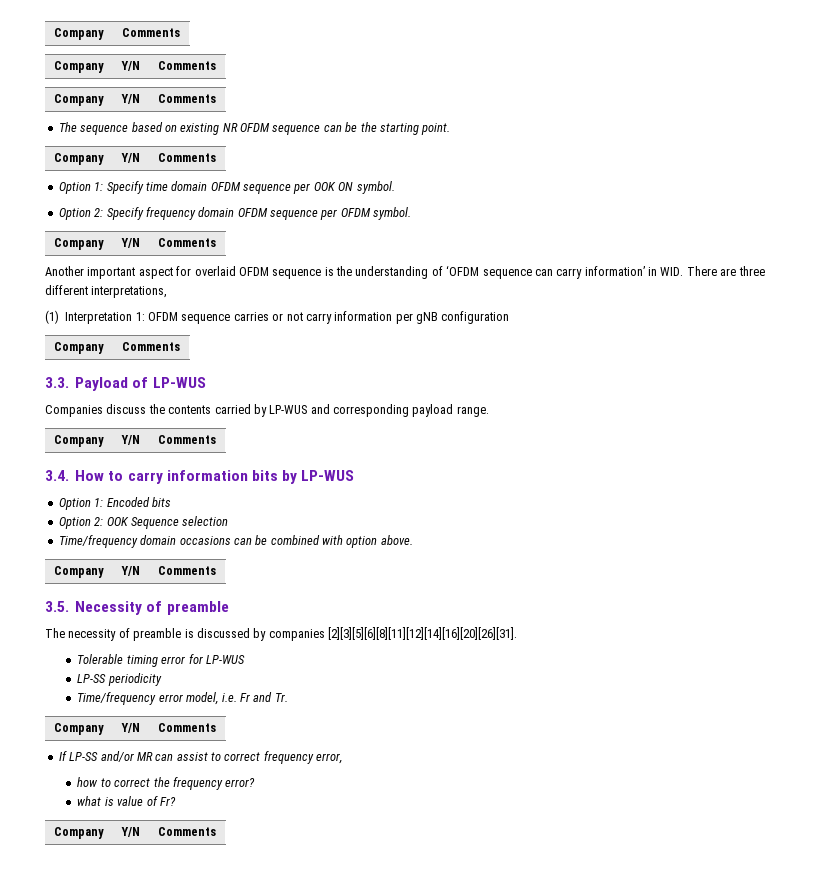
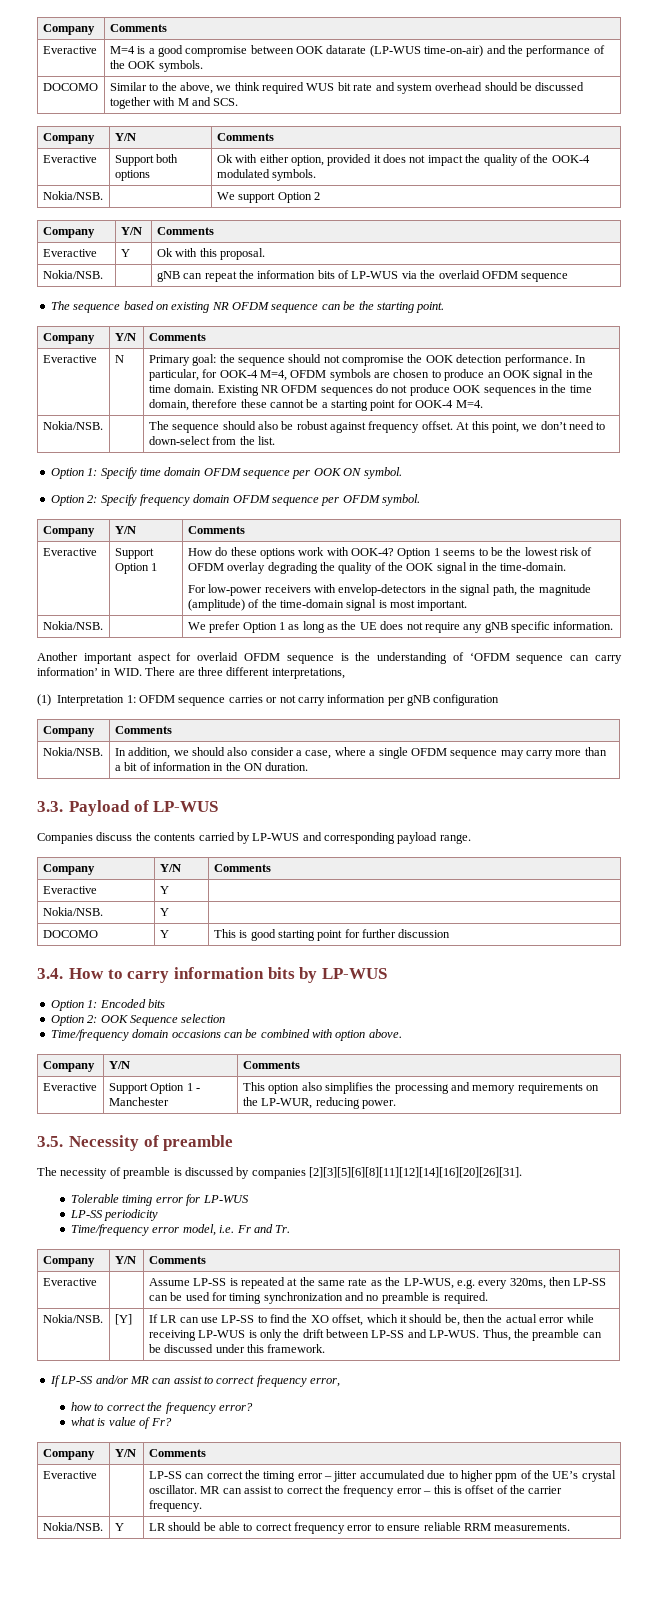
[53,28,104,40] [121,28,180,37] [53,61,104,73] [120,61,140,71] [157,61,216,70] [53,94,104,106] [120,94,140,104] [157,94,216,103] Company | Comments // Company | Y/N | Comments // Company | Y/N | Comments -> [42,24,95,35] [109,24,167,32] [42,46,97,54] [109,45,605,57] [109,60,203,72] [42,83,98,91] [109,82,585,94] [109,97,239,109] [42,133,95,144] [114,133,136,141] [216,133,274,141] [42,155,97,163] [114,154,179,166] [114,170,150,181] [216,154,590,166] [216,169,317,181] [42,191,103,200] [216,192,320,203] [42,227,95,238] [120,227,142,235] [156,227,214,235] [42,249,97,257] [120,249,130,257] [156,248,265,260] [42,270,103,279] [156,270,569,282] Company | Comments // Everactive | M=4 is a good compromise between OOK datarate (LP-WUS time-on-air) and the performance of the OOK symbols. // DOCOMO | Similar to the above, we think required WUS bit rate and system overhead should be discussed together with M and SCS. // Company | Y/N | Comments // Everactive | Support both options | Ok with either option, provided it does not impact the quality of the OOK-4 modulated symbols. // Nokia/NSB. | | We support Option 2 // Company | Y/N | Comments // Everactive | Y | Ok with this proposal. // Nokia/NSB. | | gNB can repeat the information bits of LP-WUS via the overlaid OFDM sequence
(216, 157) none -> [42,355,97,363] [114,355,124,363] [148,354,586,366] [148,369,594,381] [148,384,592,396] [148,399,483,411] [42,421,103,430] [148,421,606,433] [148,436,275,445] // Everactive | N | Primary goal: the sequence should not compromise the OOK detection performance. In particular, for OOK-4 M=4, OFDM symbols are chosen to produce an OOK signal in the time domain. Existing NR OFDM sequences do not produce OOK sequences in the time domain, therefore these cannot be a starting point for OOK-4 M=4. // Nokia/NSB. | | The sequence should also be robust against frequency offset. At this point, we don’t need to down-select from the list.
(216, 242) none -> [42,548,97,556] [114,548,154,559] [114,563,158,574] [187,547,593,559] [187,562,566,574] [187,584,591,596] [187,599,468,611] [42,621,103,630] [187,621,614,633] // Everactive | Support Option 1 | How do these options work with OOK-4? Option 1 seems to be the lowest risk of OFDM overlay degrading the quality of the OOK signal in the time-domain. // For low-power receivers with envelop-detectors in the signal path, the magnitude (amplitude) of the time-domain signal is most important. // Nokia/NSB. | | We prefer Option 1 as long as the UE does not require any gNB specific information.
(180, 346) none -> [42,747,103,756] [114,747,607,759] [114,762,309,771] // Nokia/NSB. | In addition, we should also consider a case, where a single OFDM sequence may carry more than a bit of information in the ON duration.
(216, 439) none -> [42,886,97,894] [159,886,169,894] [42,907,103,916] [159,908,169,916] [42,930,98,938] [159,930,169,938] [213,929,451,941] // Everactive | Y | // Nokia/NSB. | Y | // DOCOMO | Y | This is good starting point for further discussion
(216, 570) none -> [42,1083,97,1091] [108,1083,200,1094] [108,1097,169,1106] [242,1082,600,1094] [242,1097,396,1109] // Everactive | Support Option 1 - Manchester | This option also simplifies the processing and memory requirements on the LP-WUR, reducing power.
(216, 727) none -> [42,1278,97,1286] [148,1277,607,1289] [148,1292,488,1304] [42,1314,103,1323] [114,1314,132,1325] [148,1314,594,1326] [148,1329,602,1341] [148,1344,326,1353] // Everactive | | Assume LP-SS is repeated at the same rate as the LP-WUS, e.g. every 320ms, then LP-SS can be used for timing synchronization and no preamble is required. // Nokia/NSB. | [Y] | If LR can use LP-SS to find the XO offset, which it should be, then the actual error while receiving LP-WUS is only the drift between LP-SS and LP-WUS. Thus, the preamble can be discussed under this framework.
(216, 831) none -> [42,1471,97,1479] [148,1470,616,1482] [148,1485,563,1497] [148,1500,202,1512] [42,1522,103,1531] [114,1523,124,1531] [148,1522,571,1534] // Everactive | | LP-SS can correct the timing error – jitter accumulated due to higher ppm of the UE’s crystal oscillator. MR can assist to correct the frequency error – this is offset of the carrier frequency. // Nokia/NSB. | Y | LR should be able to correct frequency error to ensure reliable RRM measurements.

